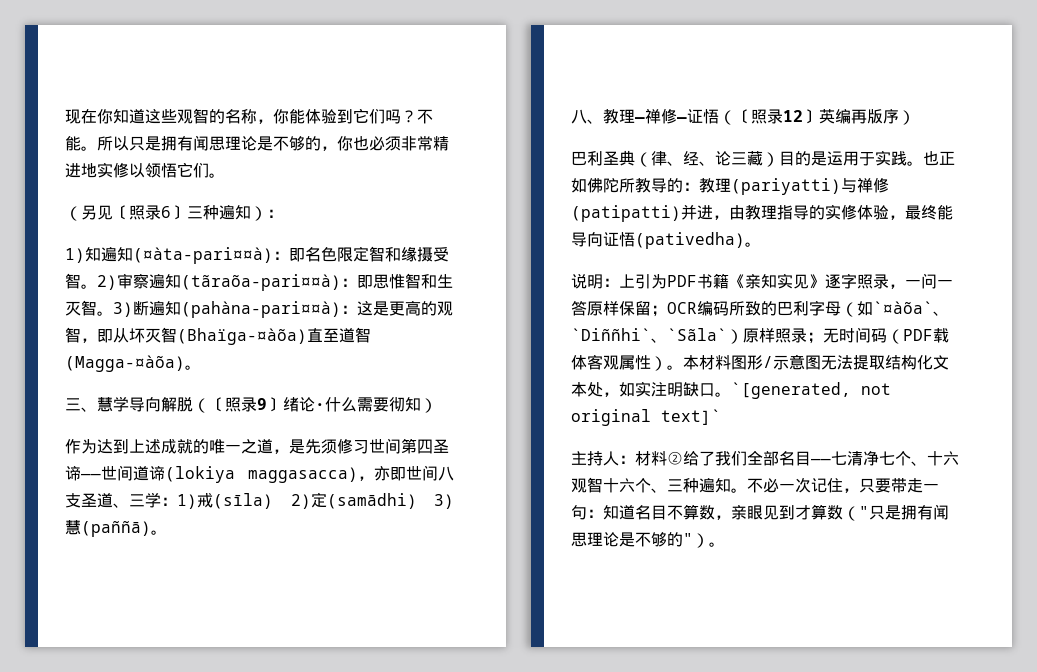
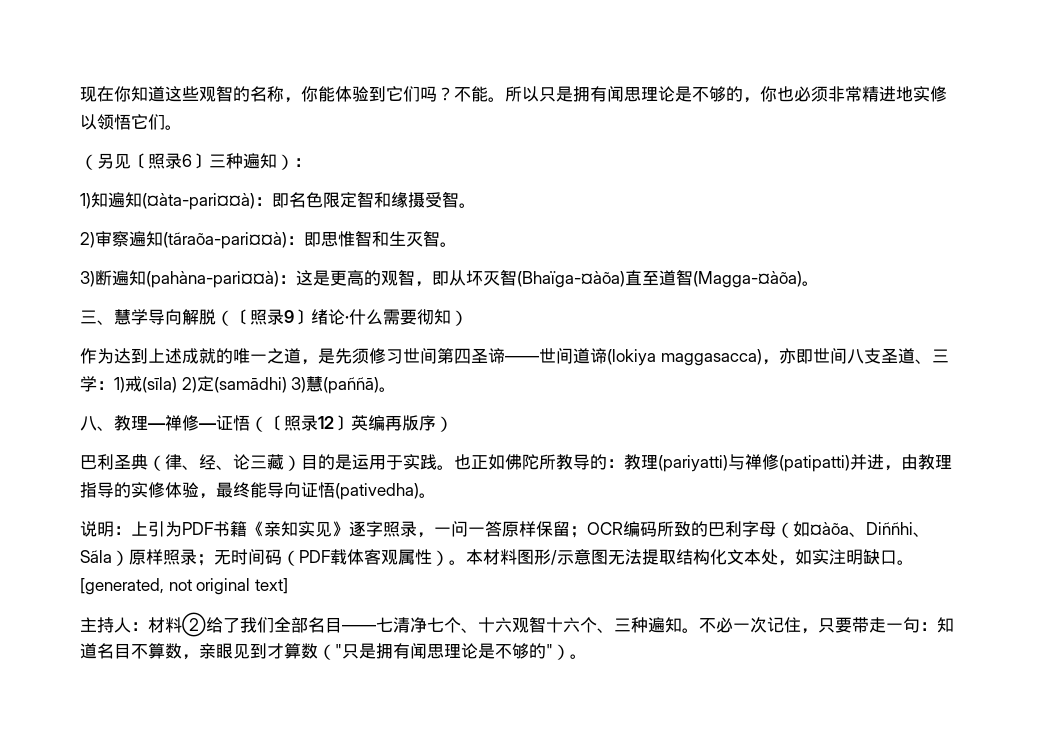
(97, 286) none -> (476, 205) //
(113, 313) none -> (457, 244) //
[873,301,949,316] [571,328,727,343] `¤àõa`、`Diññhi`、`Sãla` -> [810,522,930,537] [80,550,112,563] ¤àõa、Diññhi、Sãla
[731,382,851,399] `[generated, -> [80,578,164,595] [generated,
[661,409,721,425] text]` -> [254,578,288,594] text]

